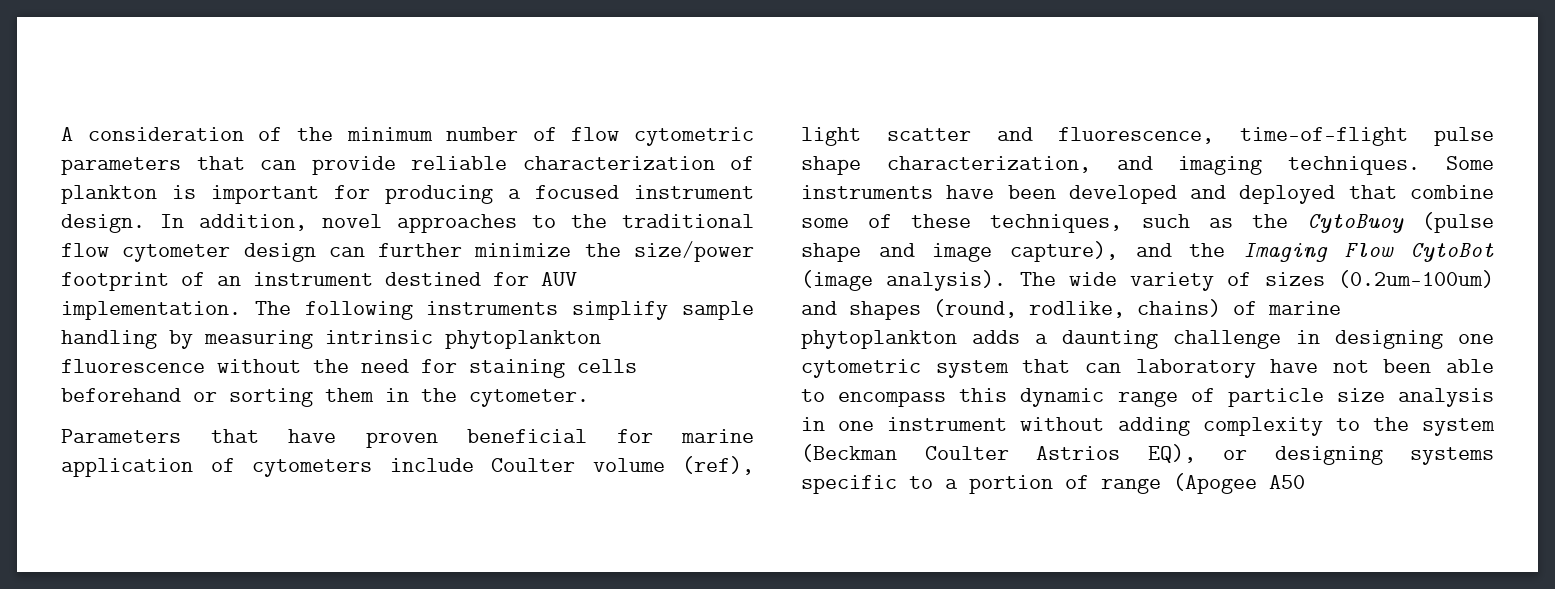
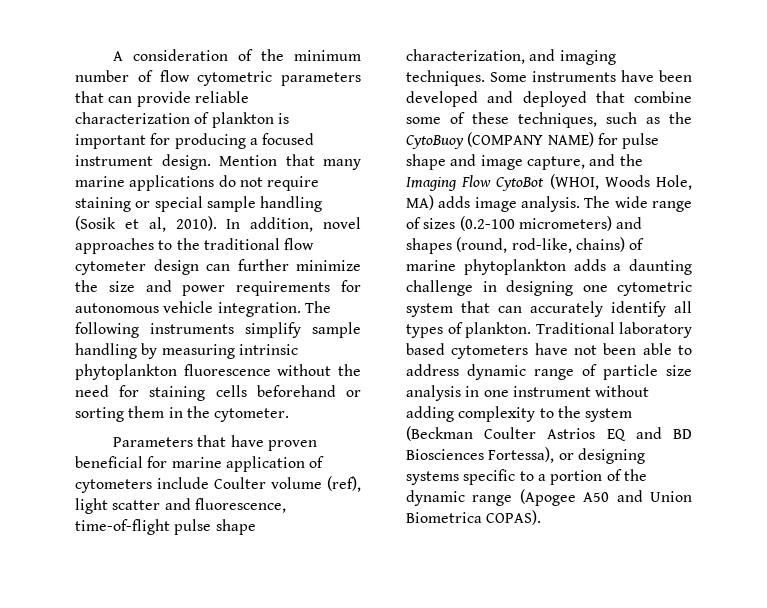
(145, 223) none -> [219,154,361,170] [75,175,320,191] [75,196,323,212] [75,216,217,232] Mention that many marine applications do not require staining or special sample handling (Sosik et al, 2010).
[634,241,754,262] [61,272,577,291] [61,301,241,320] size/power footprint of an instrument destined for AUV implementation. -> [108,280,361,296] [75,301,301,317] size and power requirements for autonomous vehicle integration.
[1422,212,1494,233] (pulse -> [467,132,660,149] (COMPANY NAME) for pulse
[1009,241,1118,262] capture), -> [526,156,585,170] capture,
[801,270,1007,291] (image analysis). -> [549,174,692,190] [406,195,580,212] (WHOI, Woods Hole, MA) adds image analysis.
[1130,272,1215,291] variety -> [652,201,692,212] range
[1338,270,1494,288] (0.2um-100um) -> [459,216,612,231] (0.2-100 micrometers)
[1029,301,1125,318] rodlike, -> [511,238,572,253] rod-like,
[1135,359,1256,378] laboratory -> [530,301,692,317] [406,322,692,338] [406,343,529,359] accurately identify all types of plankton. Traditional laboratory based cytometers
[838,388,1008,407] encompass this -> [406,364,459,376] address
[1147,444,1196,463] EQ), -> [606,427,692,441] [406,447,555,463] EQ and BD Biosciences Fortessa),
(1089, 482) none -> [623,469,647,481] [406,490,465,506] the dynamic
(1305, 482) none -> [616,490,692,502] [406,510,542,525] and Union Biometrica COPAS).

